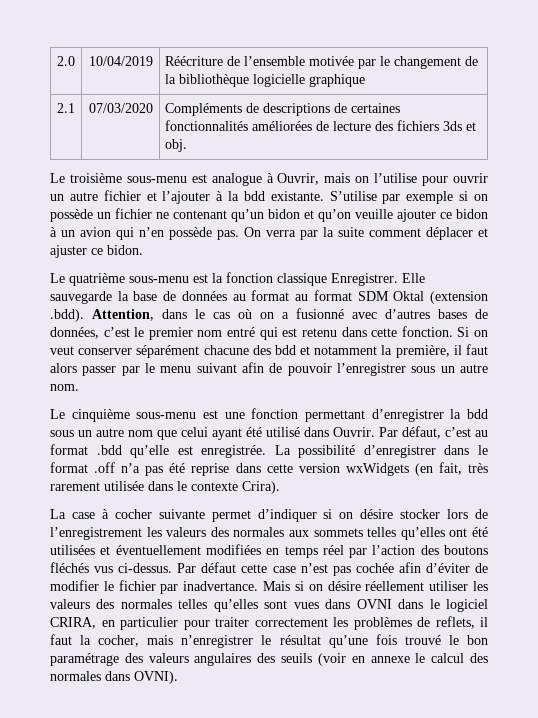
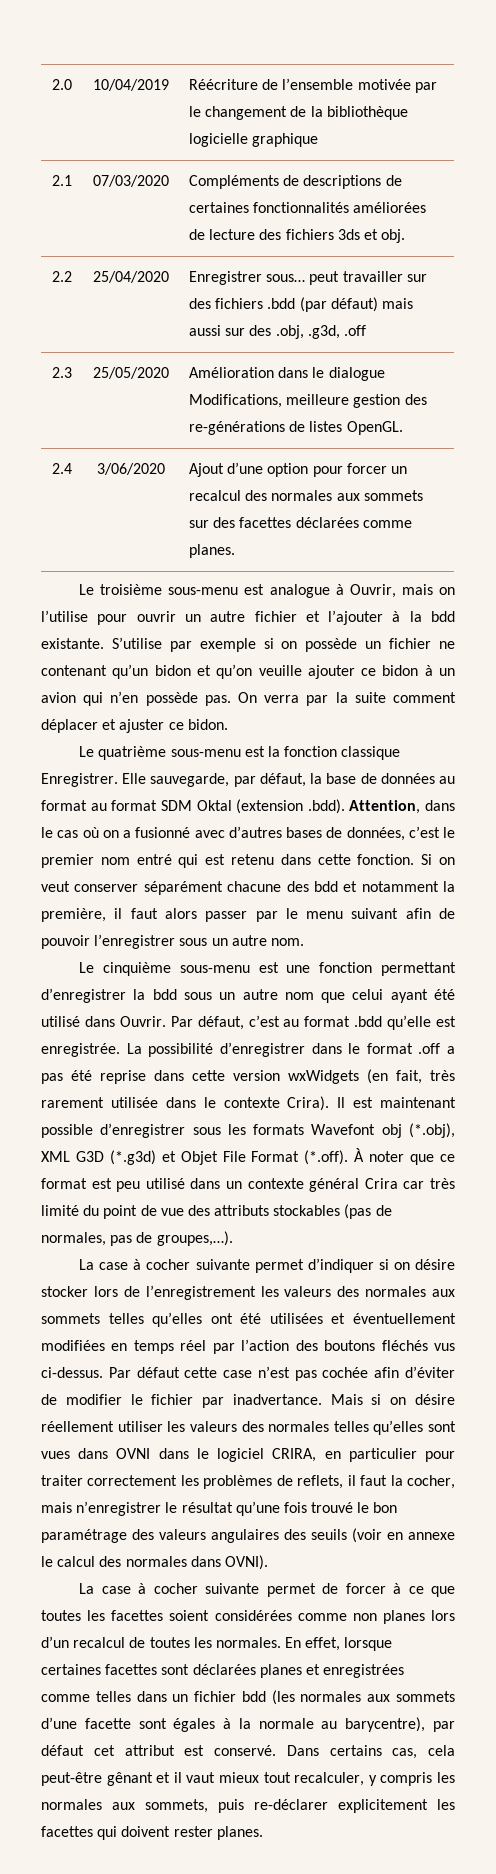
(188, 145) none -> [52,271,72,282] [93,271,169,283] [189,271,427,285] [189,297,414,312] [189,325,367,339] [52,367,72,378] [93,367,169,379] [189,367,385,381] [189,394,427,408] [189,421,403,435] [52,463,72,474] [97,463,165,475] [189,462,408,477] [189,490,423,501] [189,517,412,528] [189,544,236,558] // 2.2 | 25/04/2020 | Enregistrer sous… peut travailler sur des fichiers .bdd (par défaut) mais aussi sur des .obj, .g3d, .off // 2.3 | 25/05/2020 | Amélioration dans le dialogue Modifications, meilleure gestion des re-générations de listes OpenGL. // 2.4 | 3/06/2020 | Ajout d’une option pour forcer un recalcul des normales aux sommets sur des facettes déclarées comme planes.
[50,291,112,304] sauvegarde -> [150,773,306,787] sauvegarde, par défaut,
[121,463,141,473] n’a -> [447,1046,455,1054] a
(280, 487) none -> [337,1097,456,1108] [41,1123,455,1138] [41,1148,456,1165] [41,1178,456,1192] [41,1204,392,1219] [41,1231,233,1246] Il est maintenant possible d’enregistrer sous les formats Wavefont obj (*.obj), XML G3D (*.g3d) et Objet File Format (*.off). À noter que ce format est peu utilisé dans un contexte général Crira car très limité du point de vue des attributs stockables (pas de normales, pas de groupes,…).
(178, 677) none -> [79,1583,456,1597] [41,1610,455,1624] [41,1636,393,1651] [41,1664,405,1678] [41,1690,455,1705] [41,1717,455,1732] [41,1745,455,1759] [41,1772,455,1786] [41,1799,455,1813] [41,1826,263,1840] // La case à cocher suivante permet de forcer à ce que toutes les facettes soient considérées comme non planes lors d’un recalcul de toutes les normales. En effet, lorsque certaines facettes sont déclarées planes et enregistrées comme telles dans un fichier bdd (les normales aux sommets d’une facette sont égales à la normale au barycentre), par défaut cet attribut est conservé. Dans certains cas, cela peut-être gênant et il vaut mieux tout recalculer, y compris les normales aux sommets, puis re-déclarer explicitement les facettes qui doivent rester planes.

